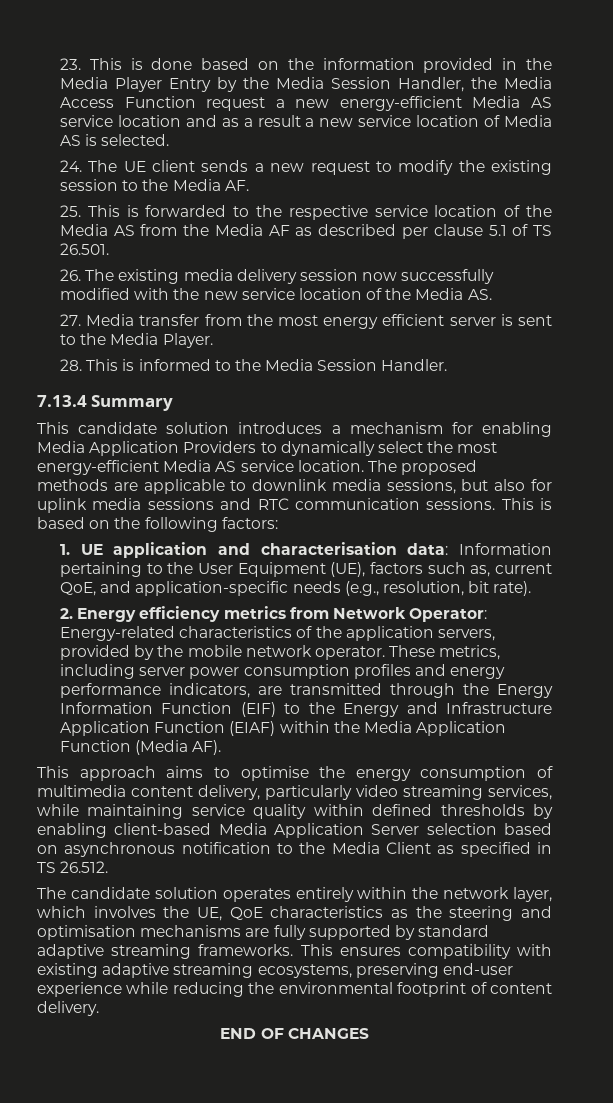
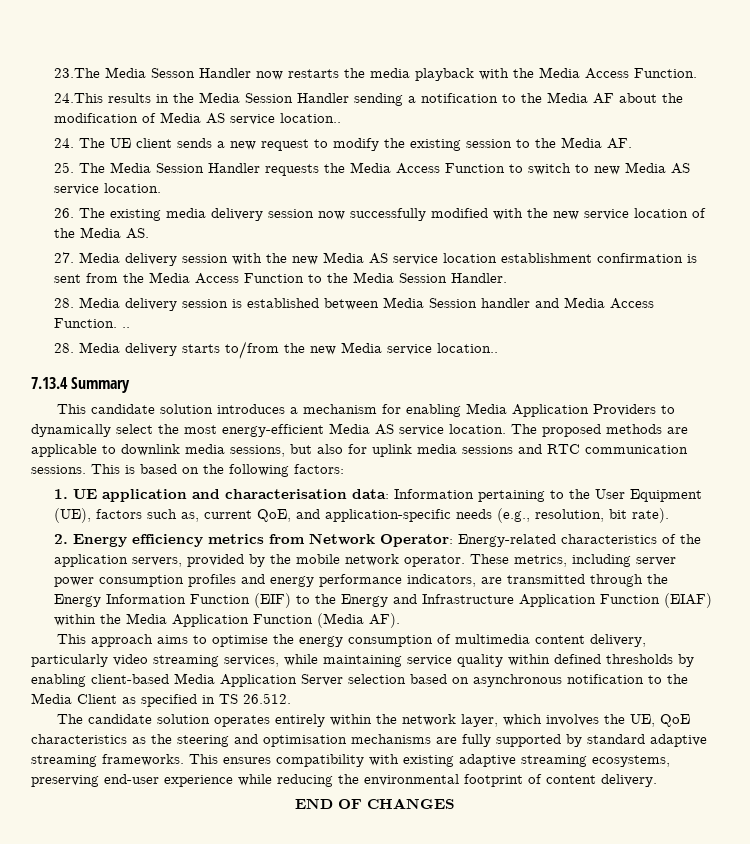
[59,58,553,73] [59,77,552,92] [59,96,552,111] [59,115,552,127] [59,134,170,146] 23. This is done based on the information provided in the Media Player Entry by the Media Session Handler, the Media Access Function request a new energy-efficient Media AS service location and as a result a new service location of Media AS is selected. -> [54,67,698,81] [54,92,684,106] [54,112,342,125] 23.The Media Sesson Handler now restarts the media playback with the Media Access Function. // 24.This results in the Media Session Handler sending a notification to the Media AF about the modification of Media AS service location..
[87,205,553,220] [59,224,552,239] [59,243,109,255] This is forwarded to the respective service location of the Media AS from the Media AF as described per clause 5.1 of TS 26.501. -> [79,162,691,176] [54,183,162,195] The Media Session Handler requests the Media Access Function to switch to new Media AS service location.
[139,314,552,329] [59,333,213,348] [59,359,211,371] transfer from the most energy efficient server is sent to the Media Player. // 28. This is informed -> [125,252,698,266] [54,272,305,284] delivery session with the new Media AS service location establishment confirmation is sent from the Media Access Function
(448, 365) none -> [54,297,655,311] [54,318,131,328] [54,341,499,359] // 28. Media delivery session is established between Media Session handler and Media Access Function. .. // 28. Media delivery starts to/from the new Media service location..

